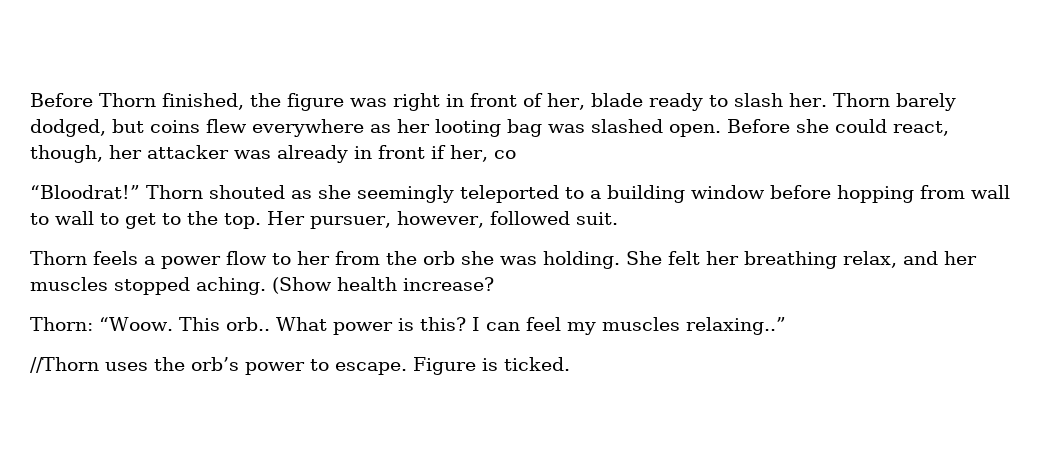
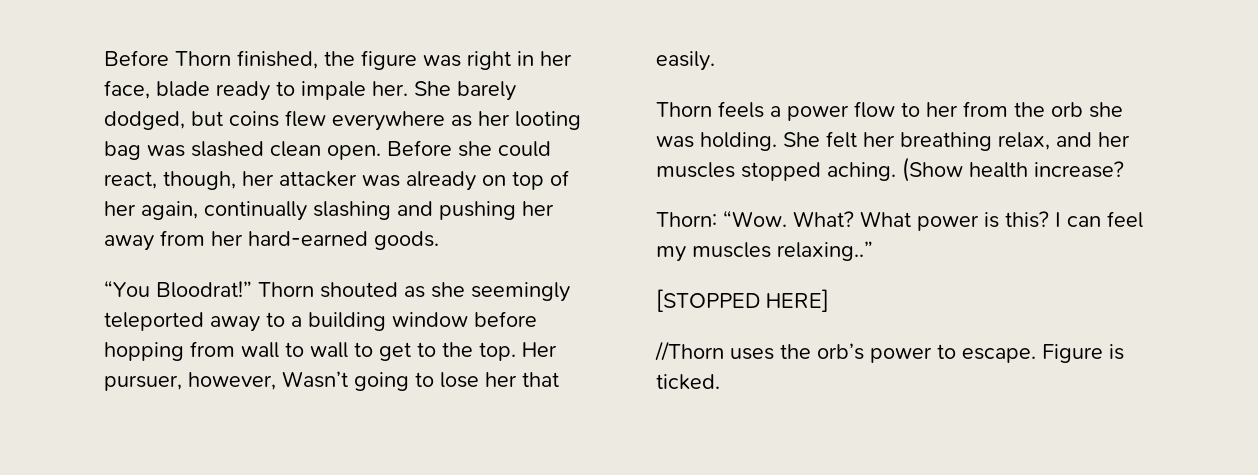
[470,93,890,111] front of her, blade ready to slash her. Thorn -> [540,51,572,66] [104,80,451,101] her face, blade ready to impale her. She
(663, 126) none -> [270,141,321,157] clean
[354,145,516,162] [30,185,140,199] in front if her, co // “Bloodrat!” -> [482,170,569,190] [104,201,554,221] [104,230,439,251] [104,280,252,298] on top of her again, continually slashing and pushing her away from her hard-earned goods. // “You Bloodrat!”
(559, 194) none -> [210,316,260,332] away
[489,211,618,225] followed suit. -> [282,371,559,391] [656,51,715,71] Wasn’t going to lose her that easily.
[99,317,270,331] “Woow. This orb.. -> [723,210,854,227] “Wow. What?
(786, 326) none -> [656,289,829,312] // [STOPPED HERE]

